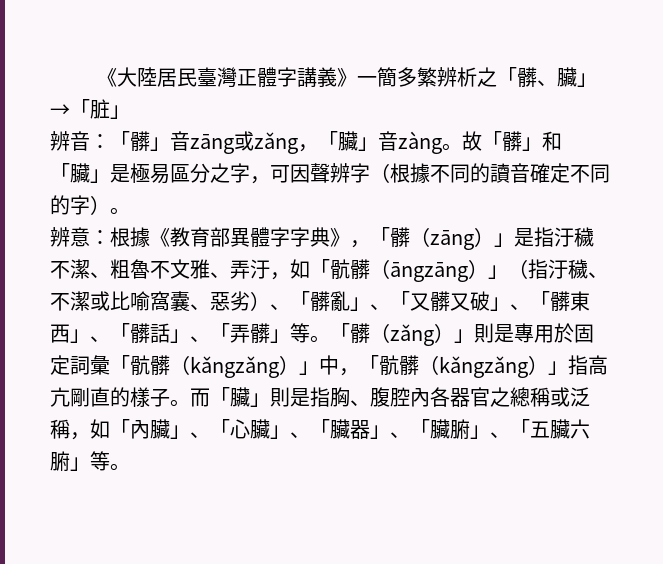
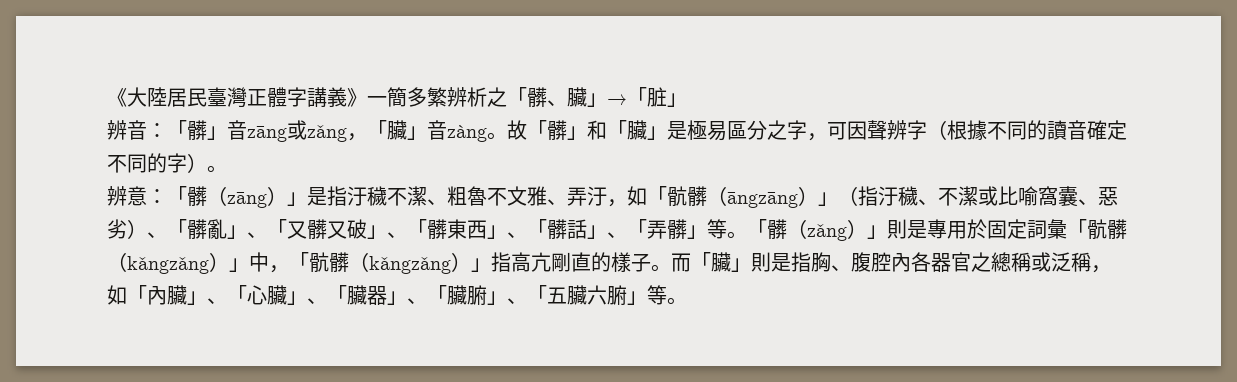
[110,227,370,248] 根據《教育部異體字字典》， -> (167, 196) none

